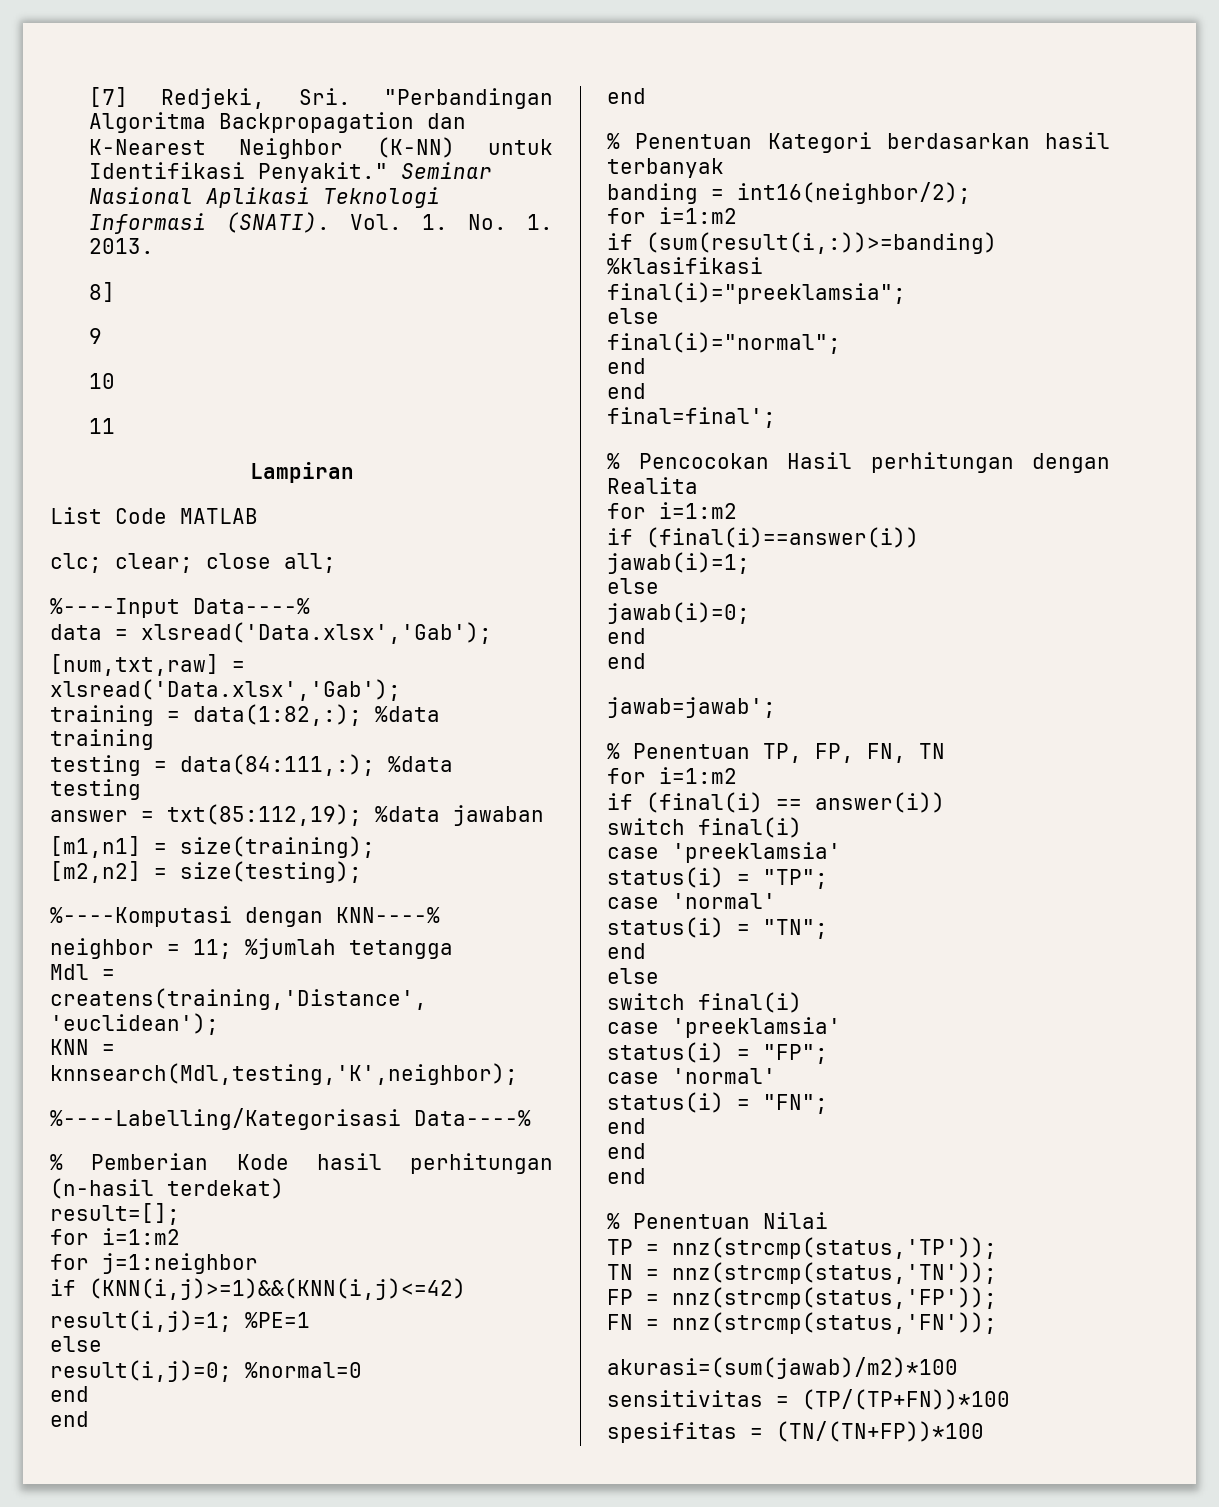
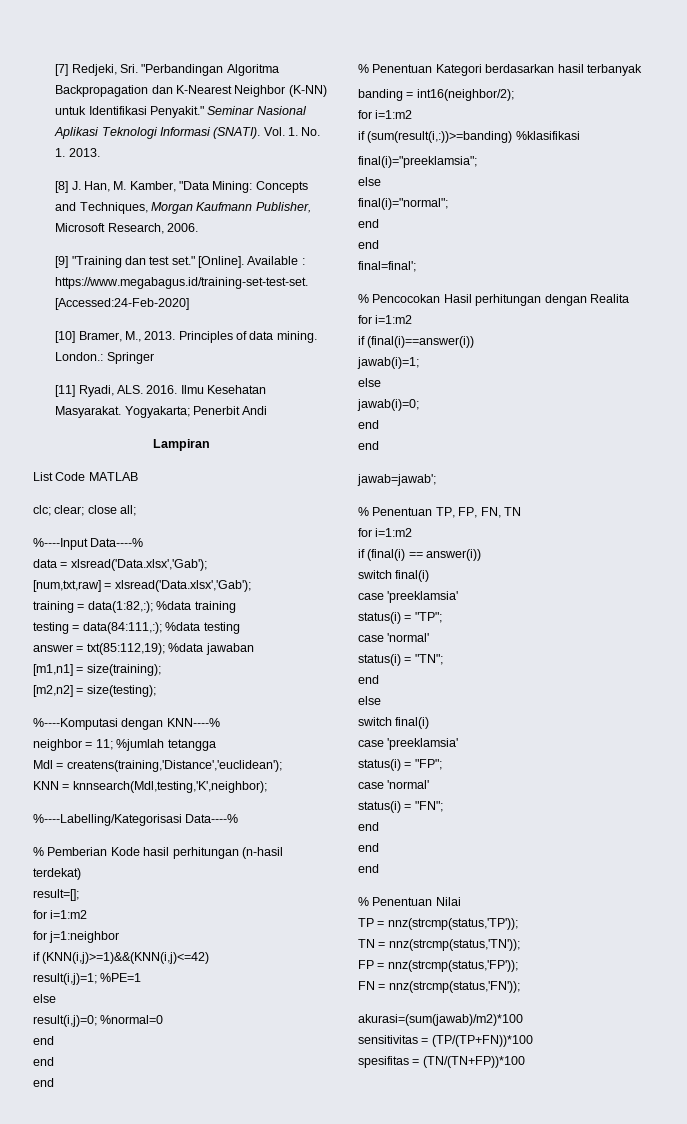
[88,282,115,302] [88,328,102,344] [88,373,115,389] [88,418,115,434] 8] // 9 // 10 // 11 -> [55,181,308,193] [55,202,311,214] [55,223,198,234] [55,256,305,268] [55,277,309,289] [55,298,190,310] [55,331,317,343] [55,352,154,364] [55,385,267,397] [55,406,268,418] [8] J. Han, M. Kamber, "Data Mining: Concepts and Techniques, Morgan Kaufmann Publisher, Microsoft Research, 2006. // [9] "Training dan test set." [Online]. Available : https://www.megabagus.id/training-set-test-set. [Accessed:24-Feb-2020] // [10] Bramer, M., 2013. Principles of data mining. London.: Springer // [11] Ryadi, ALS. 2016. Ilmu Kesehatan Masyarakat. Yogyakarta; Penerbit Andi

